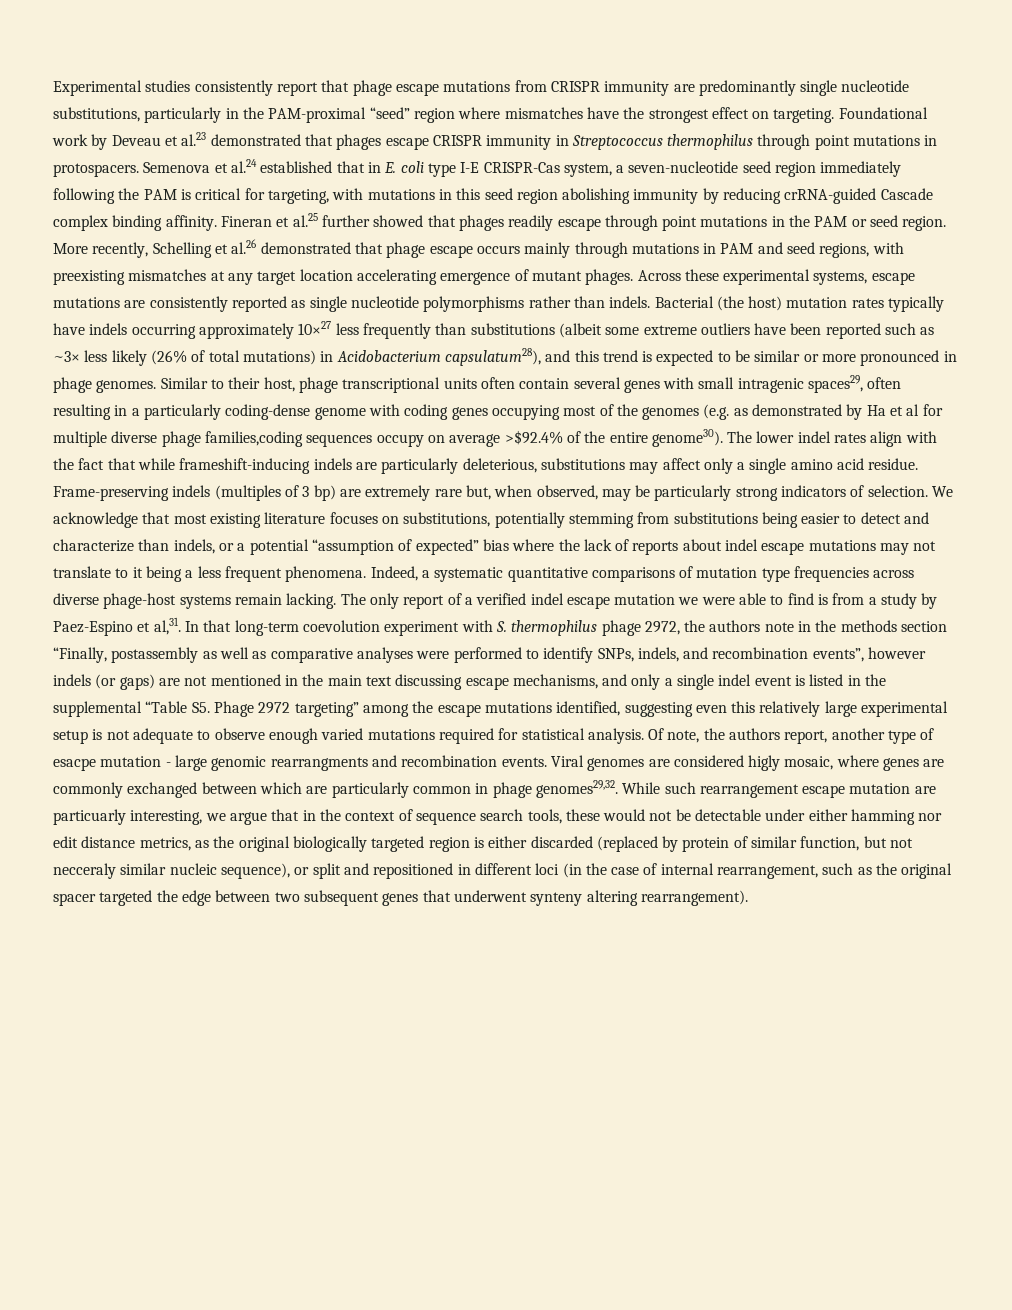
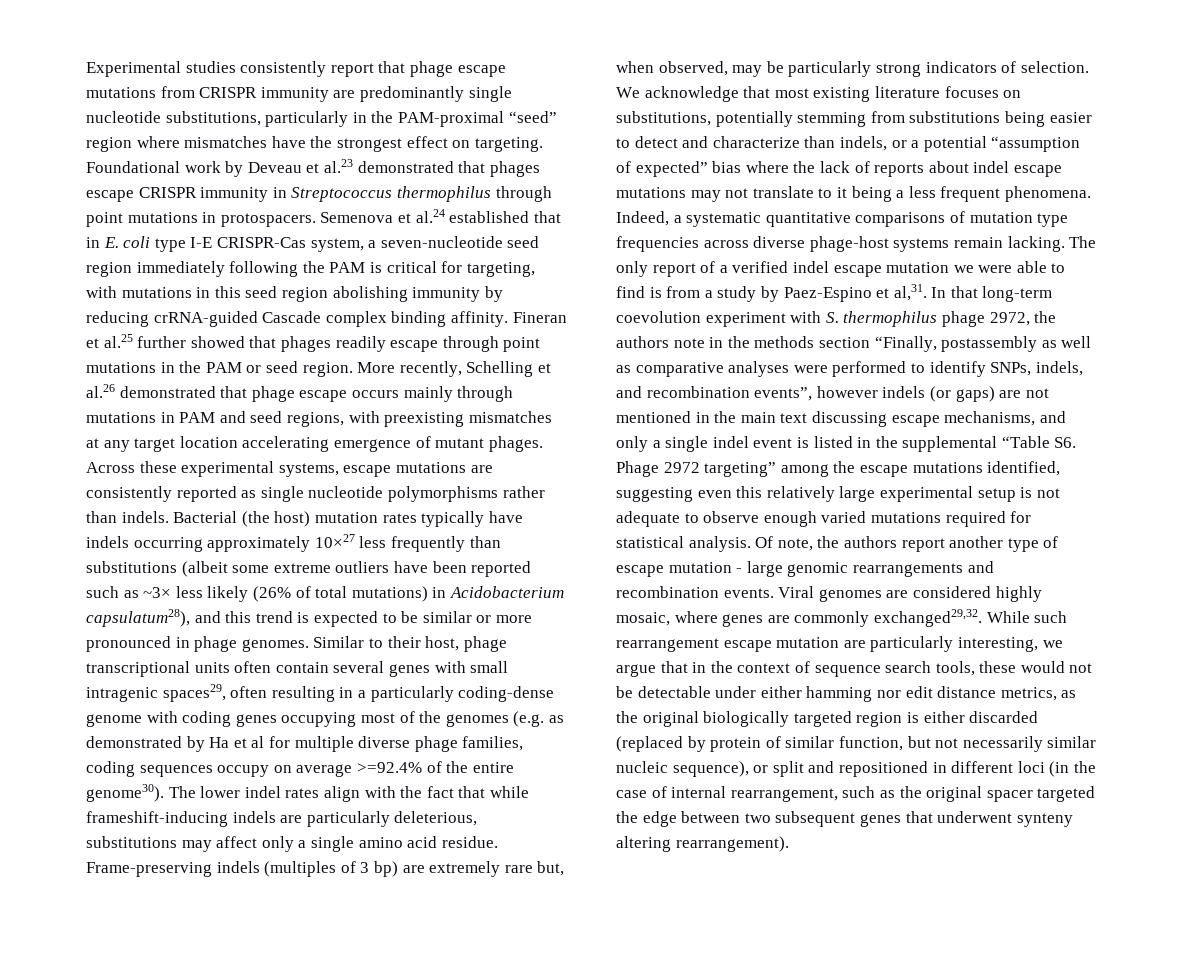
[204,431,303,447] families,coding -> [462,736,524,751] [86,761,135,777] families, coding
[504,430,563,445] >$92.4% -> [356,762,422,773] >=92.4%
[191,702,210,713] S5. -> [1054,437,1077,448] S6.
[784,730,828,744] report, -> [901,538,945,552] report
[53,758,96,771] esacpe -> [616,565,664,577] escape
[270,757,368,771] rearrangments -> [852,563,963,577] rearrangements
[748,755,781,771] higly -> [995,586,1042,602] highly
[127,780,618,798] exchanged between which are particularly common in phage genomes29,32. -> [873,609,982,627] exchanged29,32.
[53,809,126,825] particuarly -> [870,636,954,652] particularly
[53,863,116,879] necceraly -> [962,736,1043,752] necessarily

